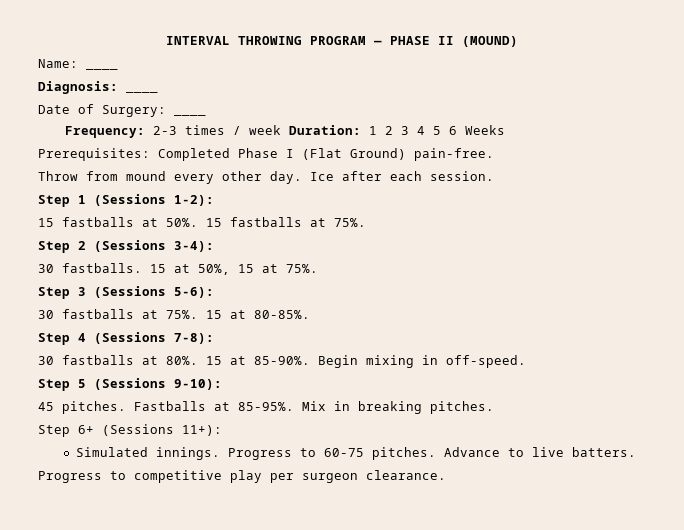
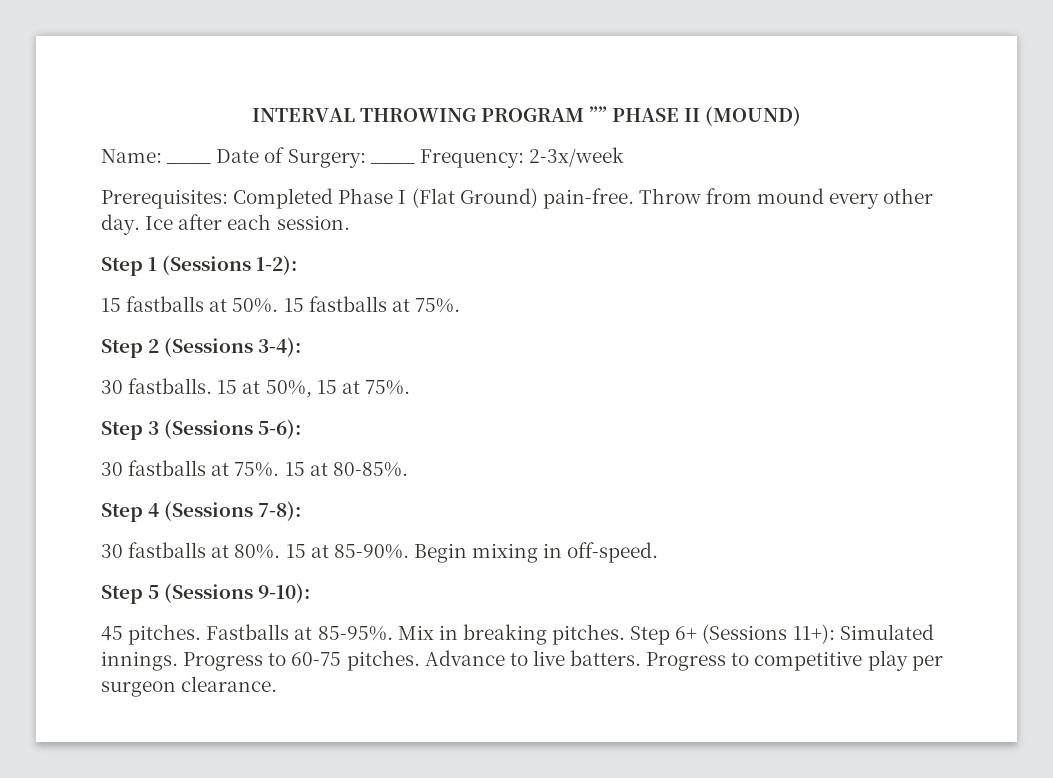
[374,40,382,45] — -> [589,106,607,122] ””
[38,81,158,94] // Diagnosis: ____ // -> (212, 163) none
[65,125,506,138] // Frequency: 2-3 times / week Duration: 1 2 3 4 5 6 Weeks -> [419,147,624,168] Frequency: 2-3x/week
(494, 154) // -> (634, 198) none
(494, 407) // -> (626, 634) none
(222, 430) // -> (835, 634) none
(636, 452) // -> (642, 658) none

